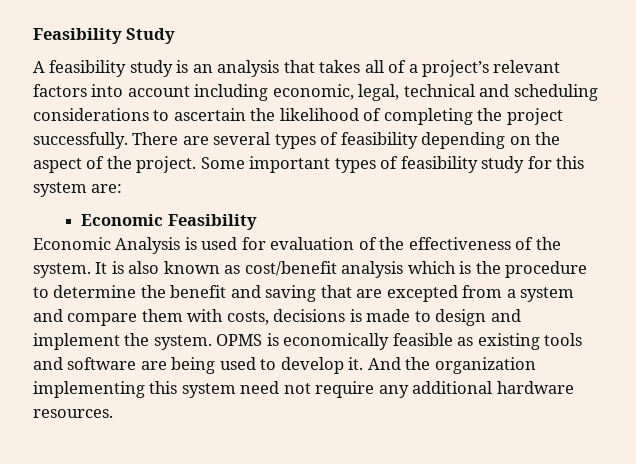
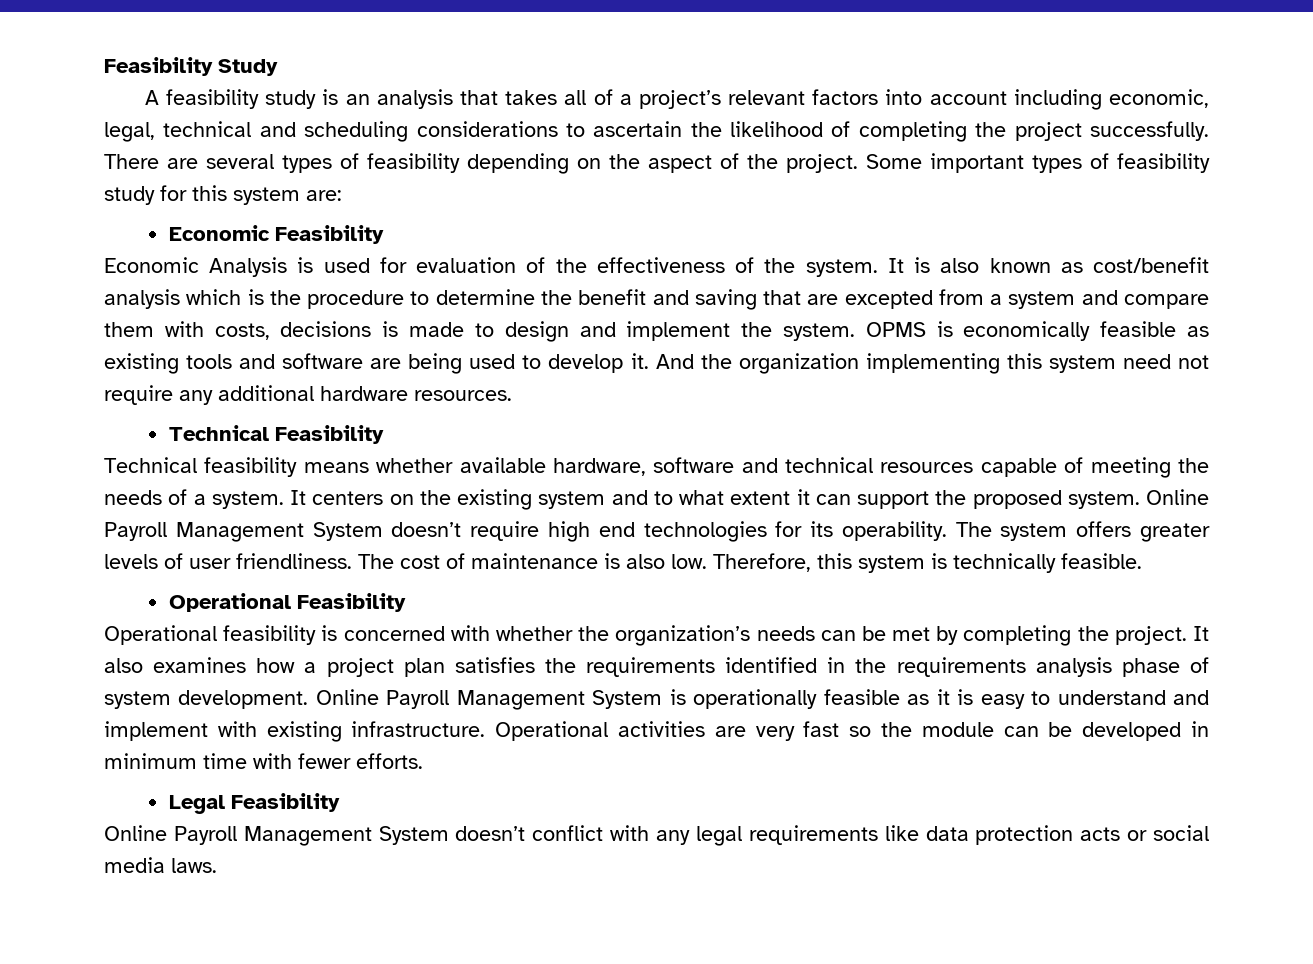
(113, 413) none -> [168,425,384,444] [104,457,1209,478] [104,489,1209,510] [104,521,1211,542] [104,553,1142,573] [168,593,406,612] [104,625,1209,646] [104,657,1209,677] [104,689,1210,710] [104,721,1209,742] [104,753,423,769] [168,793,340,814] [104,825,1209,846] [104,857,217,873] // Technical Feasibility // Technical feasibility means whether available hardware, software and technical resources capable of meeting the needs of a system. It centers on the existing system and to what extent it can support the proposed system. Online Payroll Management System doesn’t require high end technologies for its operability. The system offers greater levels of user friendliness. The cost of maintenance is also low. Therefore, this system is technically feasible. // Operational Feasibility // Operational feasibility is concerned with whether the organization’s needs can be met by completing the project. It also examines how a project plan satisfies the requirements identified in the requirements analysis phase of system development. Online Payroll Management System is operationally feasible as it is easy to understand and implement with existing infrastructure. Operational activities are very fast so the module can be developed in minimum time with fewer efforts. // Legal Feasibility // Online Payroll Management System doesn’t conflict with any legal requirements like data protection acts or social media laws.

